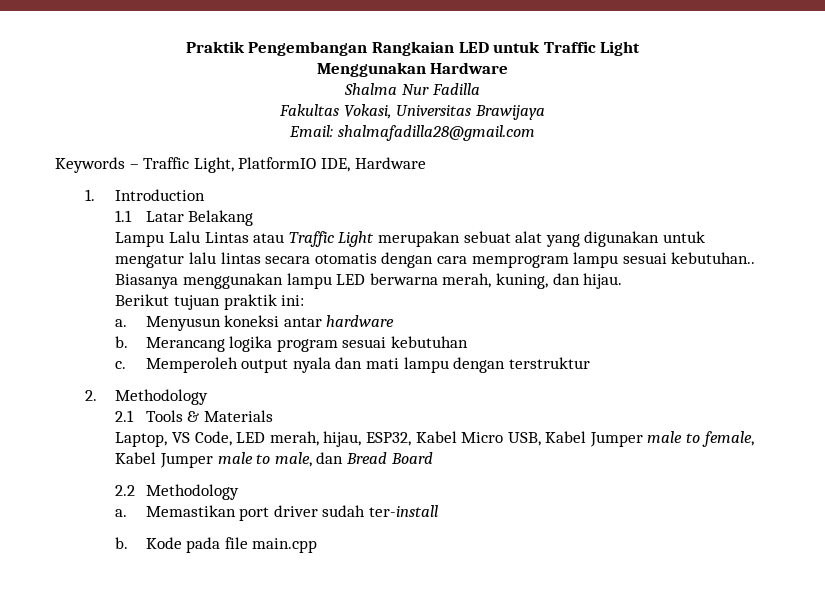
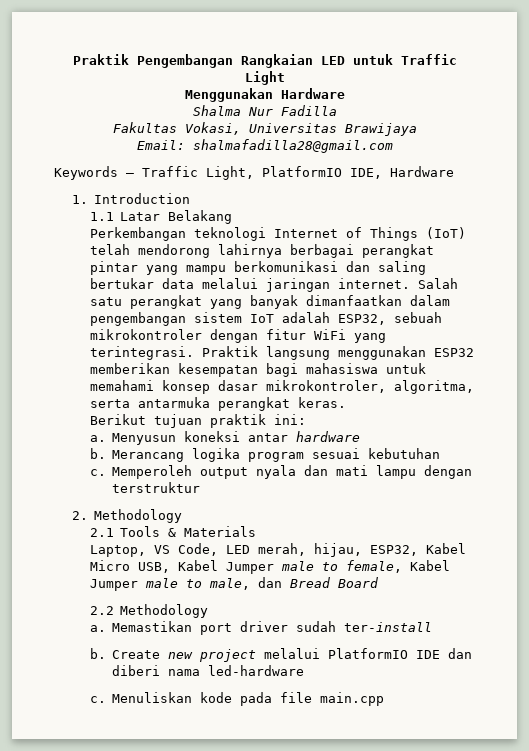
[115,231,705,247] [115,252,756,268] [115,273,623,289] Lampu Lalu Lintas atau Traffic Light merupakan sebuat alat yang digunakan untuk mengatur lalu lintas secara otomatis dengan cara memprogram lampu sesuai kebutuhan.. Biasanya menggunakan lampu LED berwarna merah, kuning, dan hijau. -> [89,227,466,241] [89,244,434,258] [89,261,426,275] [89,278,458,292] [89,295,450,309] [89,312,442,326] [89,329,386,343] [89,346,474,360] [89,363,426,377] [89,380,474,394] [89,397,346,411] Perkembangan teknologi Internet of Things (IoT) telah mendorong lahirnya berbagai perangkat pintar yang mampu berkomunikasi dan saling bertukar data melalui jaringan internet. Salah satu perangkat yang banyak dimanfaatkan dalam pengembangan sistem IoT adalah ESP32, sebuah mikrokontroler dengan fitur WiFi yang terintegrasi. Praktik langsung menggunakan ESP32 memberikan kesempatan bagi mahasiswa untuk memahami konsep dasar mikrokontroler, algoritma, serta antarmuka perangkat keras.
[145,537,182,549] Kode -> [112,648,473,662] [112,665,305,676] [89,692,233,703] Create new project melalui PlatformIO IDE dan diberi nama led-hardware // c. Menuliskan kode

